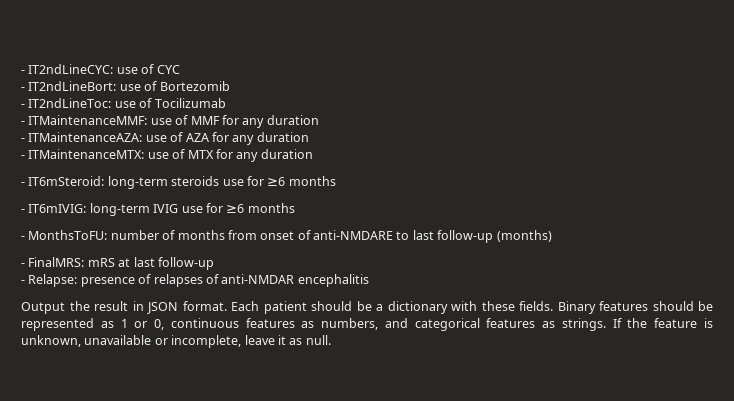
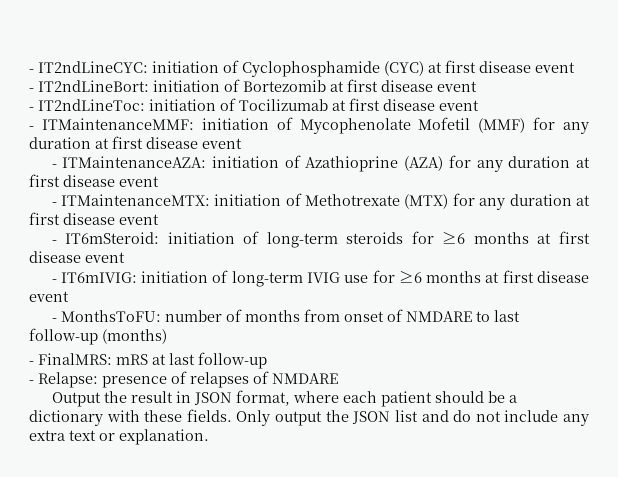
[116,64,180,74] use of CYC -> [152,60,575,77] initiation of Cyclophosphamide (CYC) at first disease event
[119,84,141,91] use -> [153,80,220,92] initiation
(230, 86) none -> [330,79,477,92] at first disease event
[114,101,136,108] use -> [149,99,216,111] initiation
[21,115,319,128] [21,132,309,145] [21,149,313,162] // - ITMaintenanceMMF: use of MMF for any duration // - ITMaintenanceAZA: use of AZA for any duration // - ITMaintenanceMTX: use of MTX for any duration -> [332,98,479,111] [29,117,589,134] [29,136,242,149] [51,155,591,172] [29,174,159,187] [51,193,590,210] [29,212,159,225] at first disease event // - ITMaintenanceMMF: initiation of Mycophenolate Mofetil (MMF) for any duration at first disease event // - ITMaintenanceAZA: initiation of Azathioprine (AZA) for any duration at first disease event // - ITMaintenanceMTX: initiation of Methotrexate (MTX) for any duration at first disease event
(105, 181) none -> [167,231,260,244] initiation of
[222,176,336,186] use for ≥6 months -> [411,231,591,244] [29,251,125,263] for ≥6 months at first disease event
(87, 208) none -> [141,270,229,283] initiation of
(295, 208) none -> [485,270,589,283] [29,291,69,302] at first disease event
[313,230,393,240] anti-NMDARE -> [405,311,472,322] NMDARE
[221,274,369,287] anti-NMDAR encephalitis -> [272,373,338,384] NMDARE
[182,301,259,311] format. Each -> [235,390,377,406] format, where each
[557,301,713,314] [21,318,713,331] [21,335,331,348] Binary features should be represented as 1 or 0, continuous features as numbers, and categorical features as strings. If the feature is unknown, unavailable or incomplete, leave it as null. -> [236,410,590,426] [29,429,209,445] Only output the JSON list and do not include any extra text or explanation.

